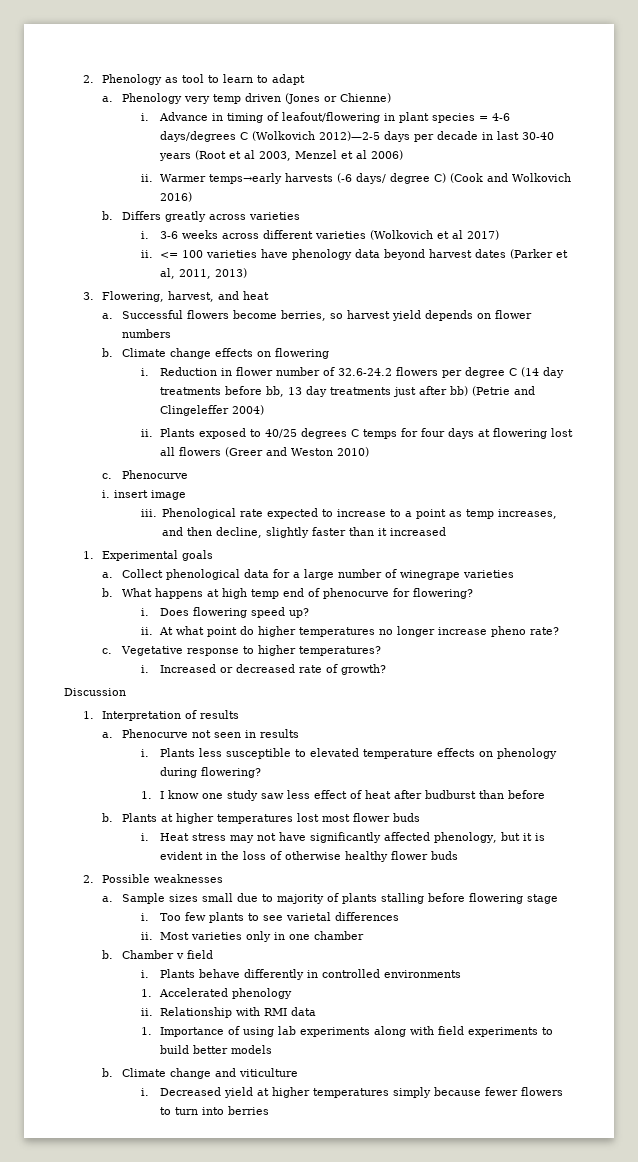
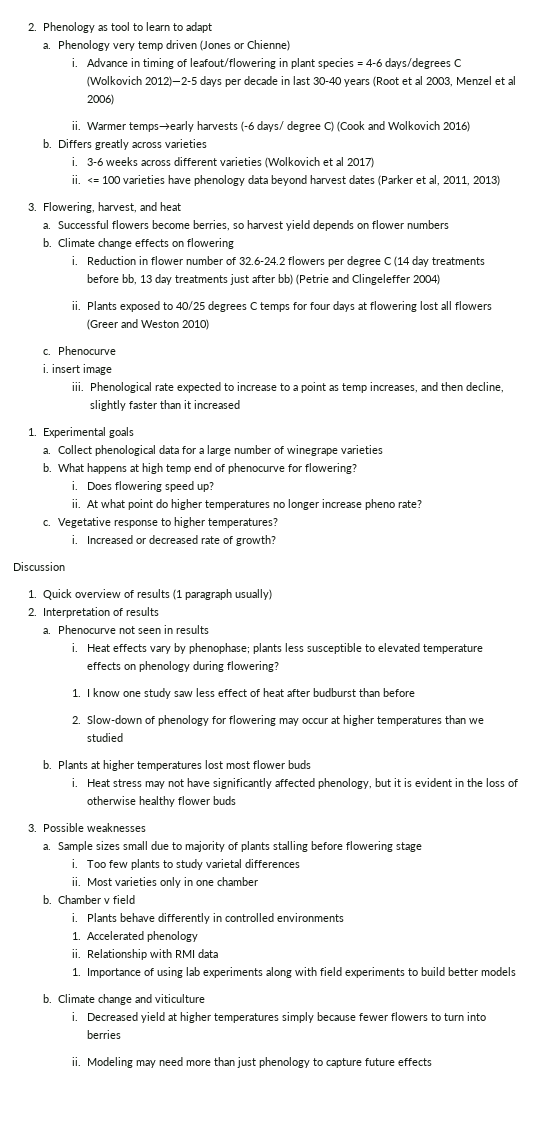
(95, 715) none -> [42,589,272,600] [27,608,37,616] Quick overview of results (1 paragraph usually) // 2.
[160,748,196,757] Plants -> [87,643,283,654] Heat effects vary by phenophase; plants
(546, 794) none -> [72,715,485,726] [87,733,124,742] // 2. Slow-down of phenology for flowering may occur at higher temperatures than we studied
[83,875,95,883] 2. -> [27,824,37,832] 3.
[263,915,284,921] see -> [176,859,204,870] study
(270, 1110) none -> [72,1057,433,1068] // ii. Modeling may need more than just phenology to capture future effects

